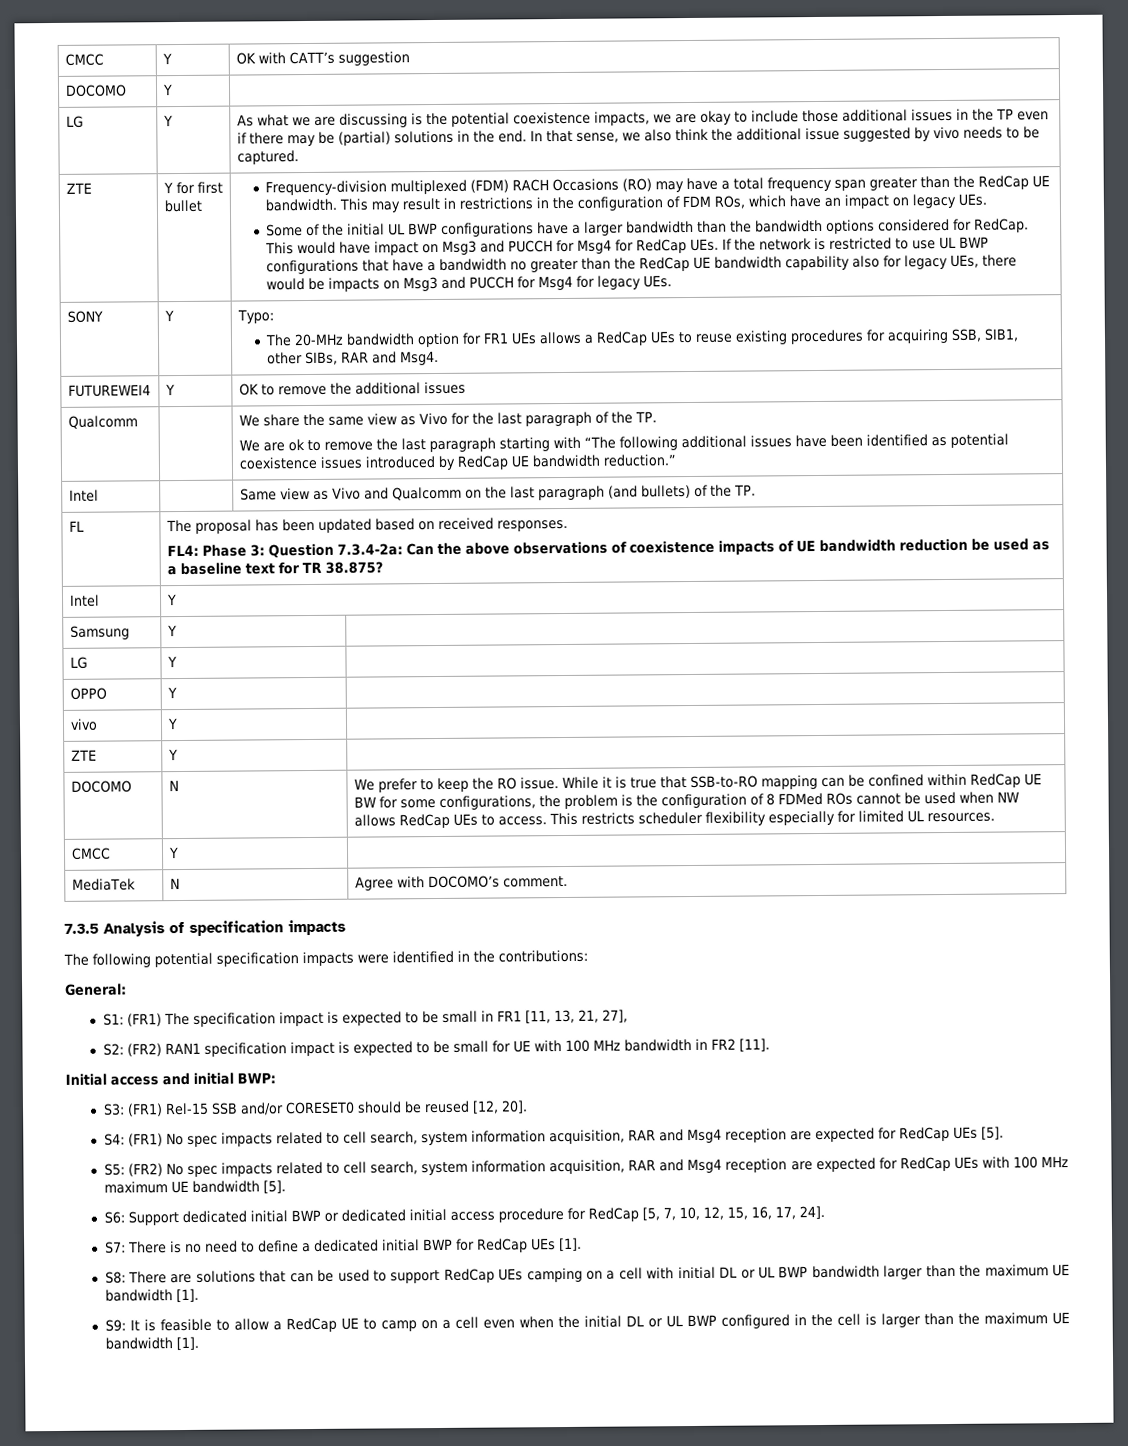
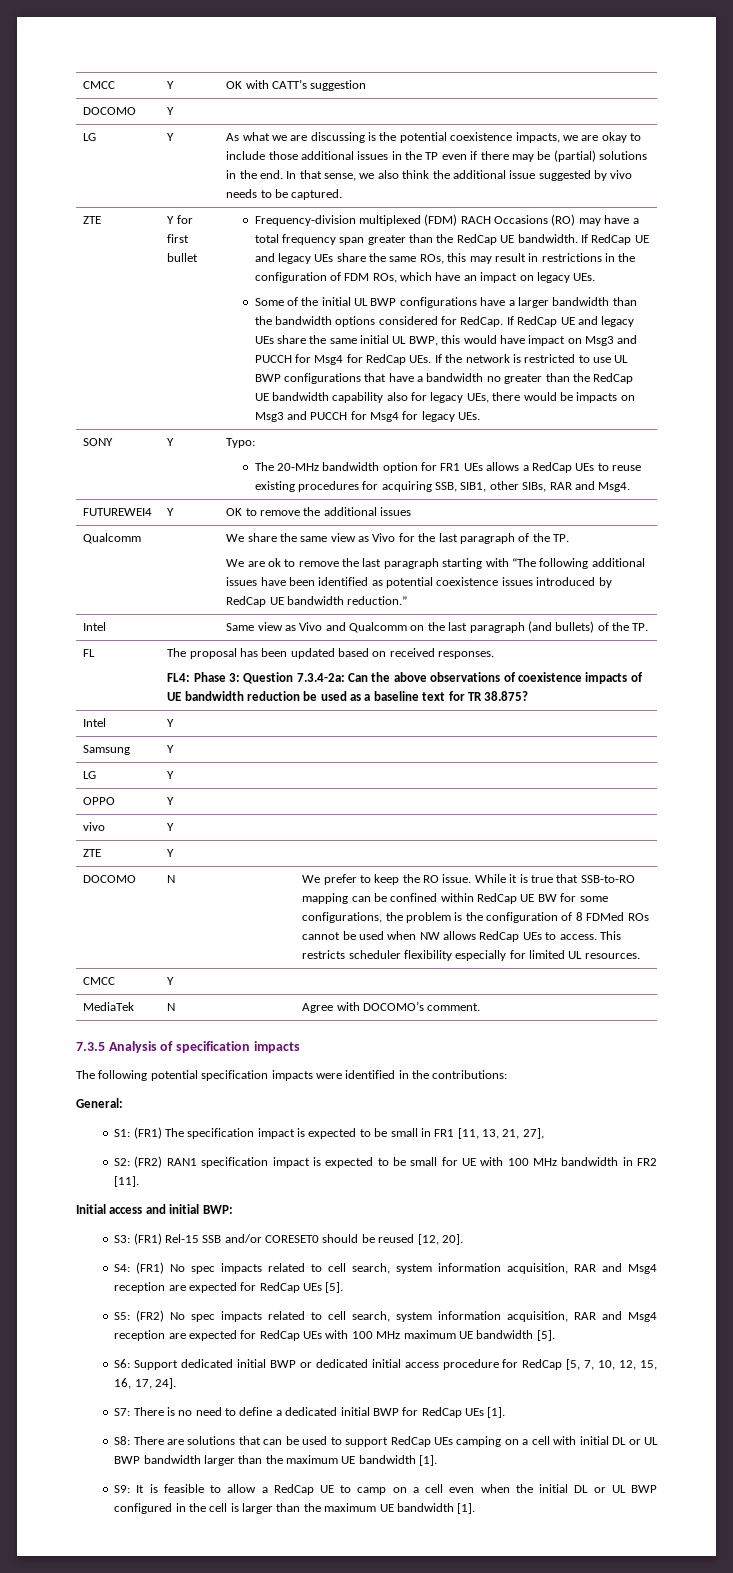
[338,198,368,211] This -> [580,234,649,245] [254,253,467,264] If RedCap UE and legacy UEs share the same ROs, this
[264,242,294,255] This -> [506,316,635,327] [254,335,461,346] If RedCap UE and legacy UEs share the same initial UL BWP, this

